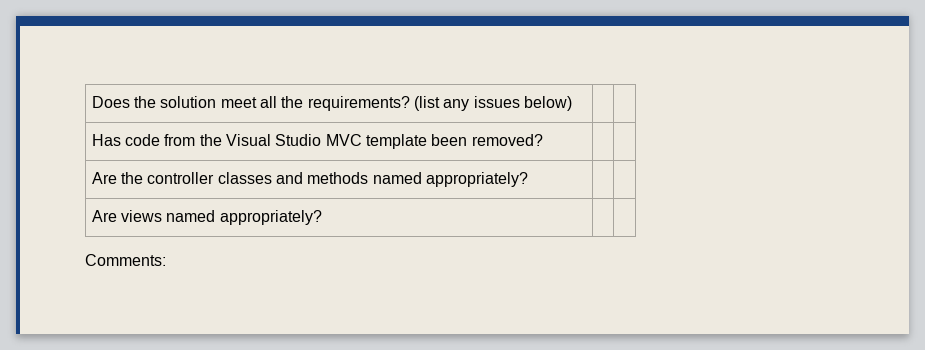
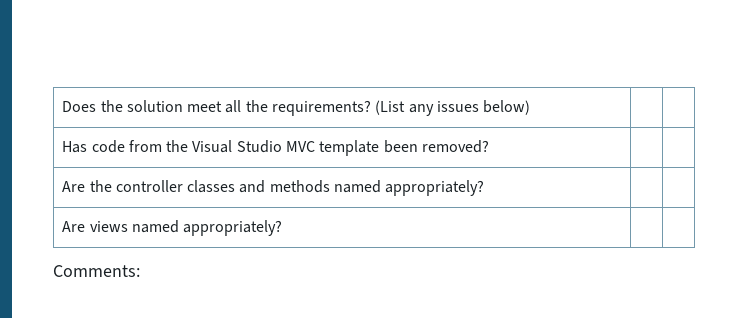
[413,96,440,111] (list -> [375,100,406,115] (List

